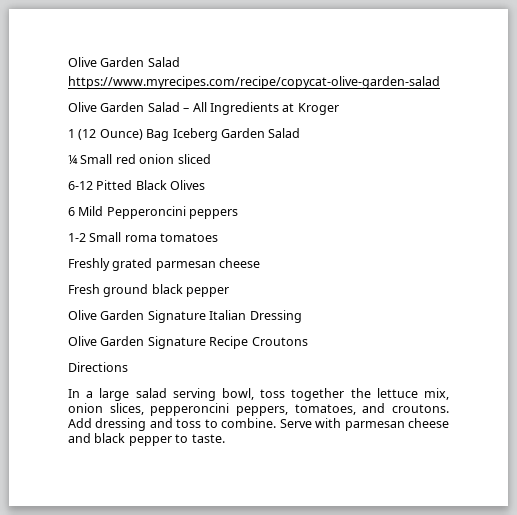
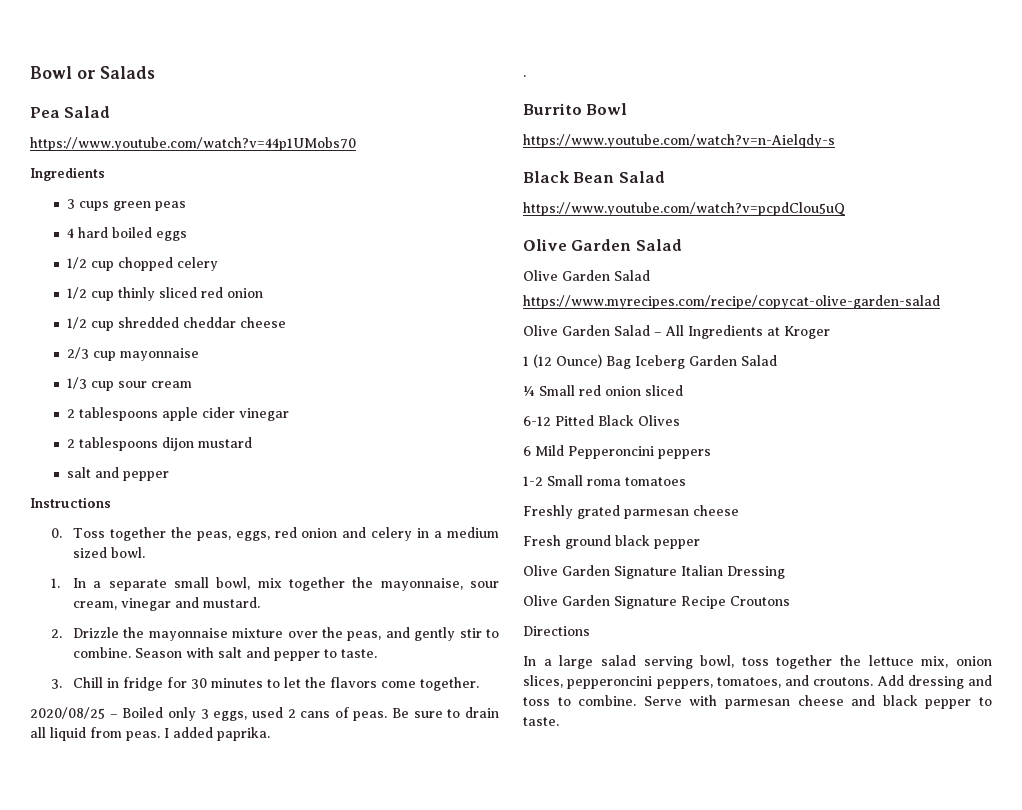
(68, 62) none -> [30,66,156,79] [30,106,111,118] [30,137,356,151] [30,167,105,181] [66,199,186,211] [66,227,187,241] [66,257,218,271] [66,287,263,301] [66,317,286,331] [66,347,199,361] [66,377,192,391] [66,407,289,421] [66,437,252,451] [66,467,169,481] [30,497,111,508] [51,527,500,541] [72,547,145,558] [51,577,499,591] [72,597,260,611] [51,627,500,641] [72,647,377,661] [51,677,479,691] [30,707,500,721] [30,727,270,741] [523,75,526,77] [523,103,628,115] [523,134,835,148] [523,171,665,183] [523,202,845,216] [523,239,682,251] Bowl or Salads // Pea Salad // https://www.youtube.com/watch?v=44p1UMobs70 // Ingredients // 3 cups green peas // 4 hard boiled eggs // 1/2 cup chopped celery // 1/2 cup thinly sliced red onion // 1/2 cup shredded cheddar cheese // 2/3 cup mayonnaise // 1/3 cup sour cream // 2 tablespoons apple cider vinegar // 2 tablespoons dijon mustard // salt and pepper // Instructions // 0. Toss together the peas, eggs, red onion and celery in a medium sized bowl. // 1. In a separate small bowl, mix together the mayonnaise, sour cream, vinegar and mustard. // 2. Drizzle the mayonnaise mixture over the peas, and gently stir to combine. Season with salt and pepper to taste. // 3. Chill in fridge for 30 minutes to let the flavors come together. // 2020/08/25 – Boiled only 3 eggs, used 2 cans of peas. Be sure to drain all liquid from peas. I added paprika. // . // Burrito Bowl // https://www.youtube.com/watch?v=n-Aielqdy-s // Black Bean Salad // https://www.youtube.com/watch?v=pcpdClou5uQ // Olive Garden Salad //

